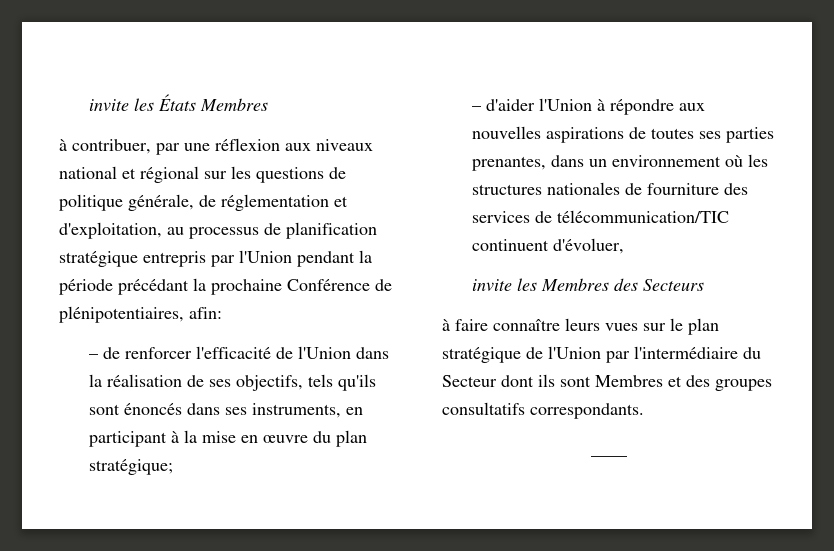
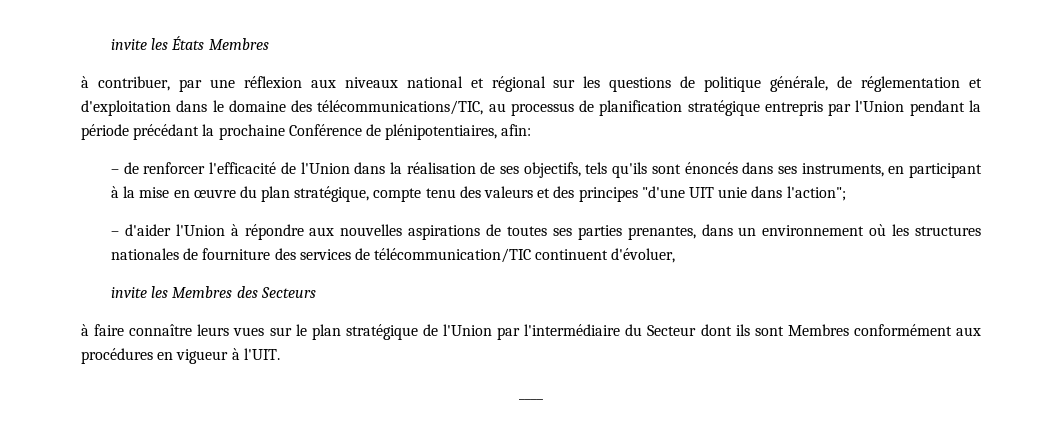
[59,222,162,239] d'exploitation, -> [81,100,484,116] d'exploitation dans le domaine des télécommunications/TIC,
[89,459,174,475] stratégique; -> [294,186,846,202] stratégique, compte tenu des valeurs et des principes "d'une UIT unie dans l'action";
[668,375,772,391] [442,402,644,419] et des groupes consultatifs correspondants. -> [853,324,982,336] [81,348,280,364] conformément aux procédures en vigueur à l'UIT.

